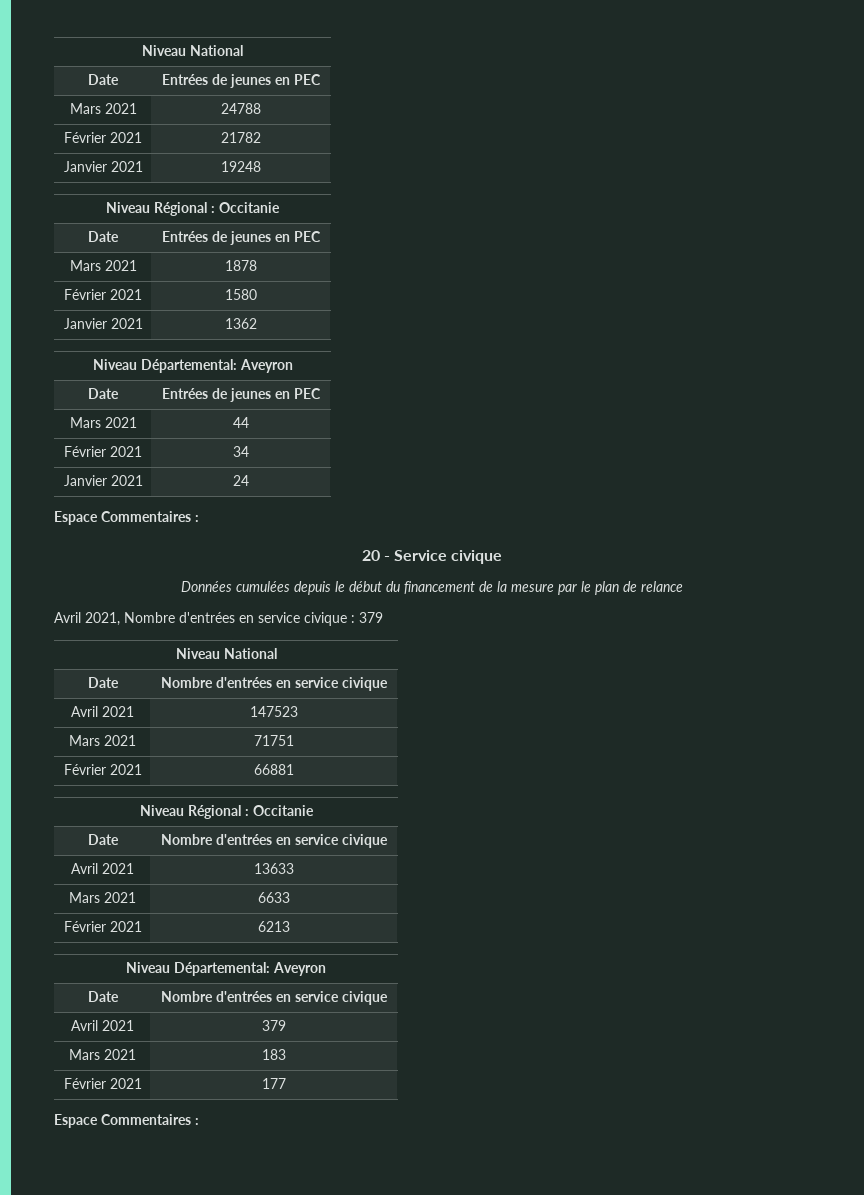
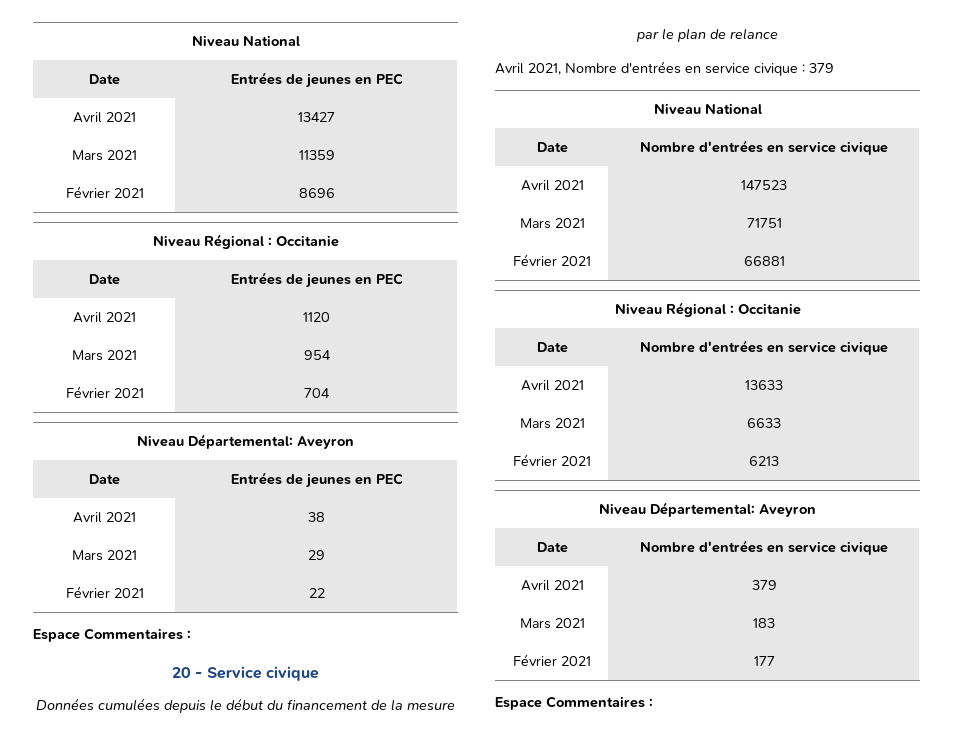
[69,103,137,114] [221,103,261,114] [64,132,142,143] [221,132,261,143] [63,161,143,172] [221,161,261,172] // Mars 2021 | 24788 // Février 2021 | 21782 // Janvier 2021 | 19248 -> [73,112,136,123] [298,112,335,122] [72,150,137,161] [298,150,335,160] [65,186,144,198] [298,188,335,198] // Avril 2021 | 13427 // Mars 2021 | 11359 // Février 2021 | 8696
[69,260,137,271] [225,260,257,271] [64,289,142,300] [225,289,257,300] [63,318,143,329] [225,318,257,329] // Mars 2021 | 1878 // Février 2021 | 1580 // Janvier 2021 | 1362 -> [73,312,136,323] [303,312,330,322] [72,350,137,361] [303,350,331,360] [65,386,144,398] [304,388,330,398] // Avril 2021 | 1120 // Mars 2021 | 954 // Février 2021 | 704
[69,417,137,428] [233,417,249,428] [64,446,142,457] [233,446,249,457] [63,475,143,486] [233,475,249,486] // Mars 2021 | 44 // Février 2021 | 34 // Janvier 2021 | 24 -> [73,512,136,523] [308,512,325,522] [72,550,137,561] [308,550,325,560] [65,586,144,598] [308,588,325,598] // Avril 2021 | 38 // Mars 2021 | 29 // Février 2021 | 22

